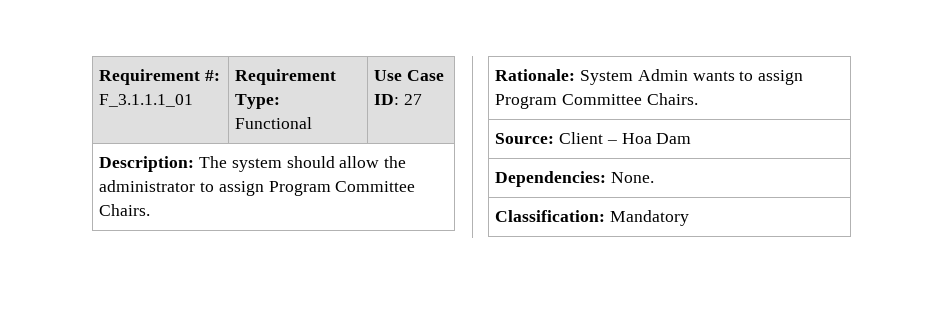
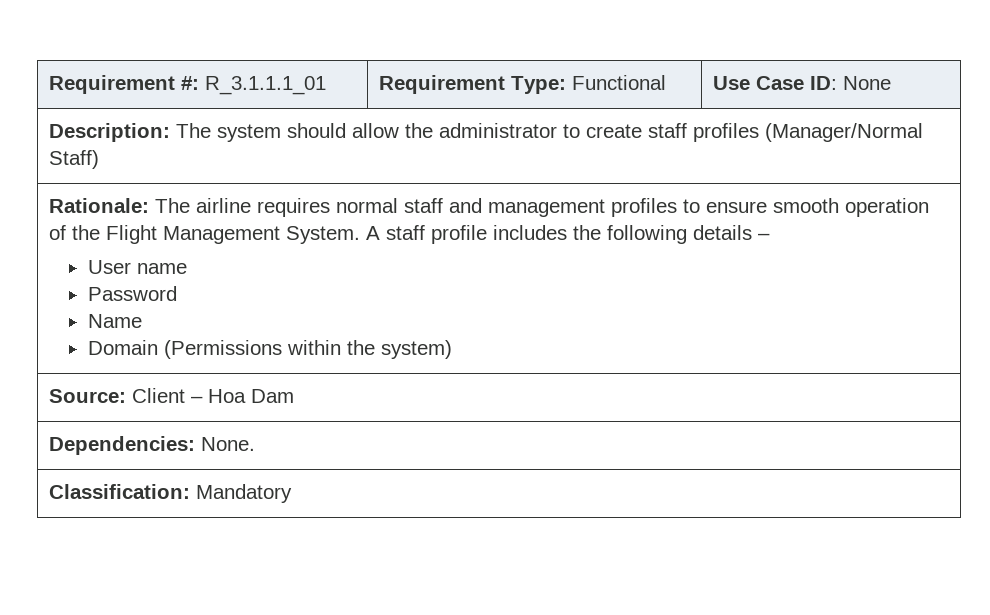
[99,94,194,107] F_3.1.1.1_01 -> [205,76,327,95] R_3.1.1.1_01
[374,94,423,105] ID: 27 -> [810,76,892,90] ID: None
[218,181,416,196] [99,204,151,216] [495,69,804,85] [495,93,698,109] assign Program Committee Chairs. // Rationale: System Admin wants to assign Program Committee Chairs. -> [586,123,924,142] [49,150,100,169] [49,198,930,217] [49,225,771,244] [87,260,187,274] [87,286,177,301] [87,314,142,328] [87,340,452,359] create staff profiles (Manager/Normal Staff) // Rationale: The airline requires normal staff and management profiles to ensure smooth operation of the Flight Management System. A staff profile includes the following details – // User name // Password // Name // Domain (Permissions within the system)

